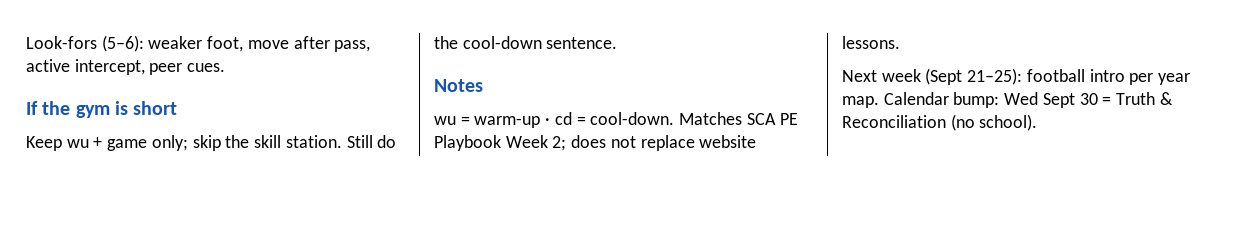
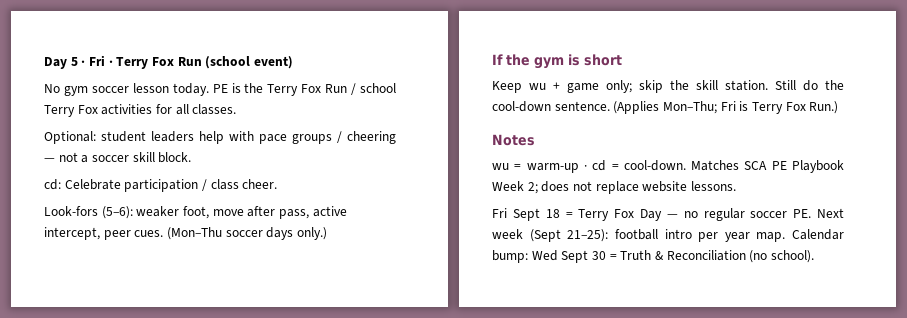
(26, 42) none -> [44,55,293,69] [44,83,397,96] [44,104,237,117] [44,131,396,144] [44,152,192,163] [44,179,278,192] Day 5 · Fri · Terry Fox Run (school event) // No gym soccer lesson today. PE is the Terry Fox Run / school Terry Fox activities for all classes. // Optional: student leaders help with pace groups / cheering — not a soccer skill block. // cd: Celebrate participation / class cheer. //
(226, 67) none -> [166,227,327,240] (Mon–Thu soccer days only.)
(618, 43) none -> [613,101,839,114] (Applies Mon–Thu; Fri is Terry Fox Run.)
(900, 42) none -> [492,208,812,221] Fri Sept 18 = Terry Fox Day — no regular soccer PE.

